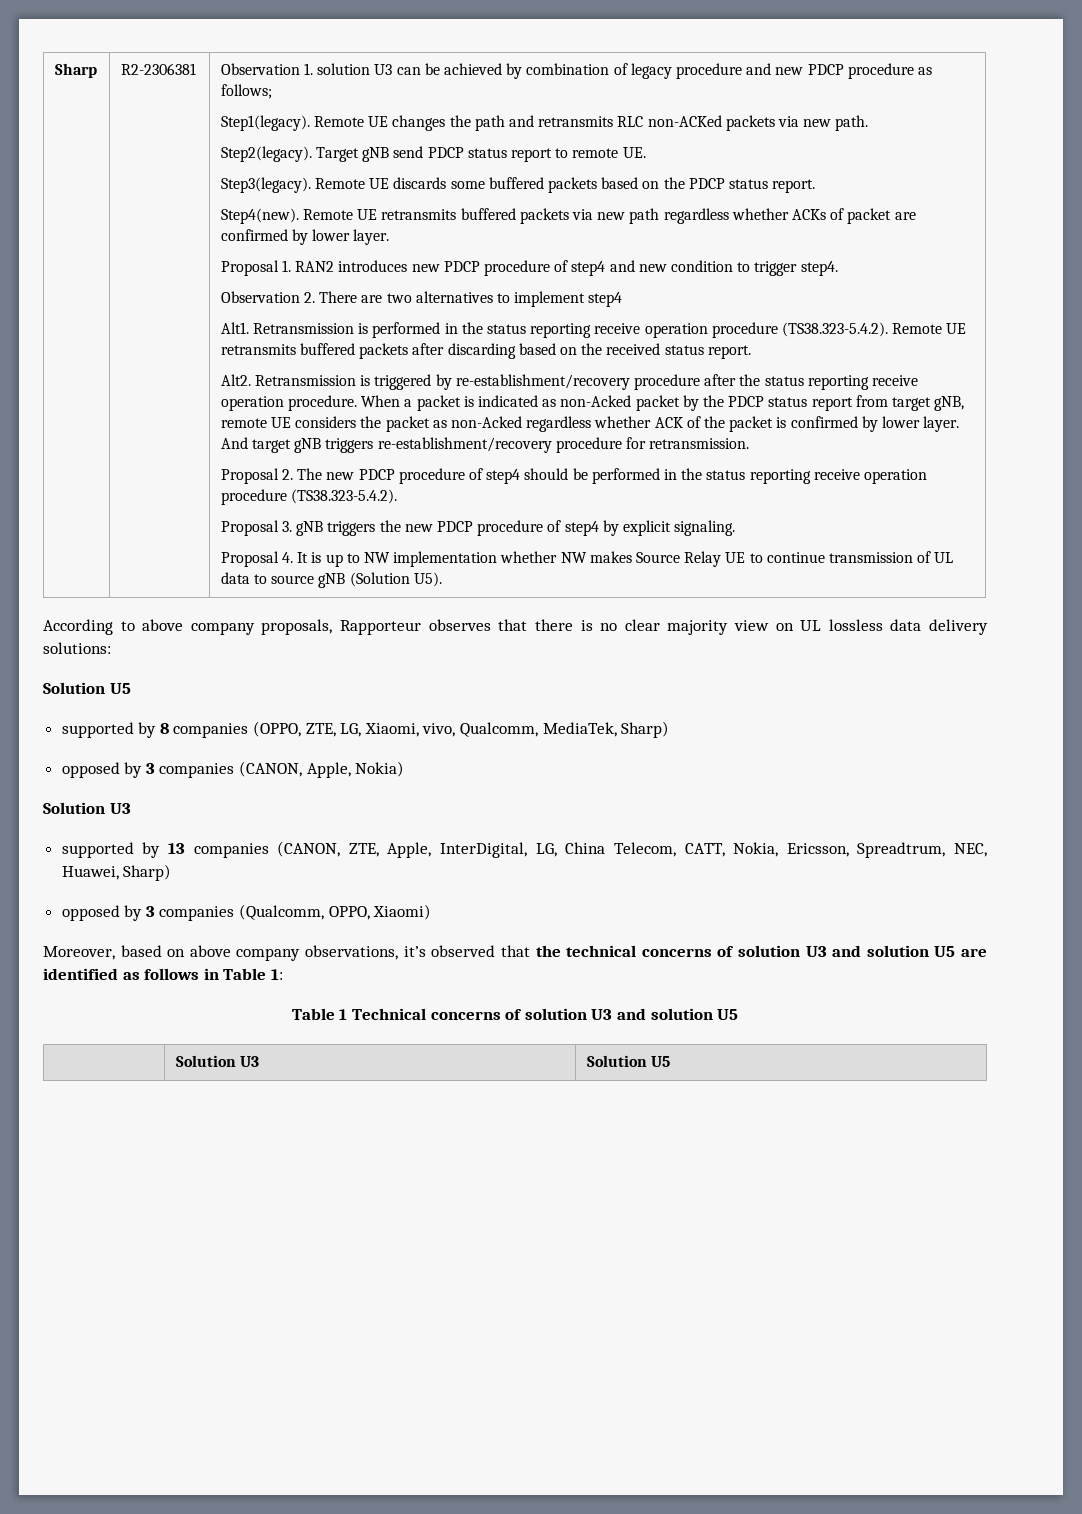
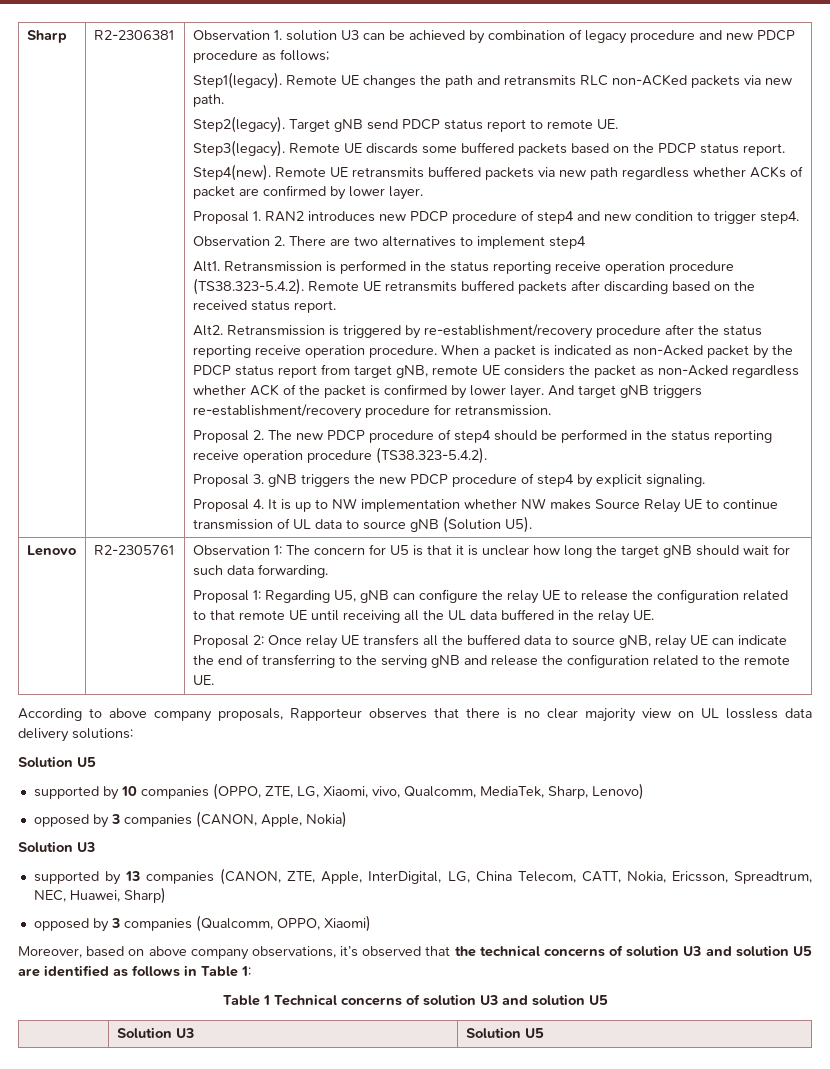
(442, 579) none -> [26,545,76,556] [93,545,174,555] [192,544,790,558] [192,564,328,578] [192,589,788,604] [192,609,654,624] [192,634,787,649] [192,654,790,668] [192,675,214,685] // Lenovo | R2-2305761 | Observation 1: The concern for U5 is that it is unclear how long the target gNB should wait for such data forwarding. // Proposal 1: Regarding U5, gNB can configure the relay UE to release the configuration related to that remote UE until receiving all the UL data buffered in the relay UE. // Proposal 2: Once relay UE transfers all the buffered data to source gNB, relay UE can indicate the end of transferring to the serving gNB and release the configuration related to the remote UE.
[159,723,169,734] 8 -> [120,786,137,796] 10
[621,721,670,738] Sharp) -> [547,783,644,800] Sharp, Lenovo)

